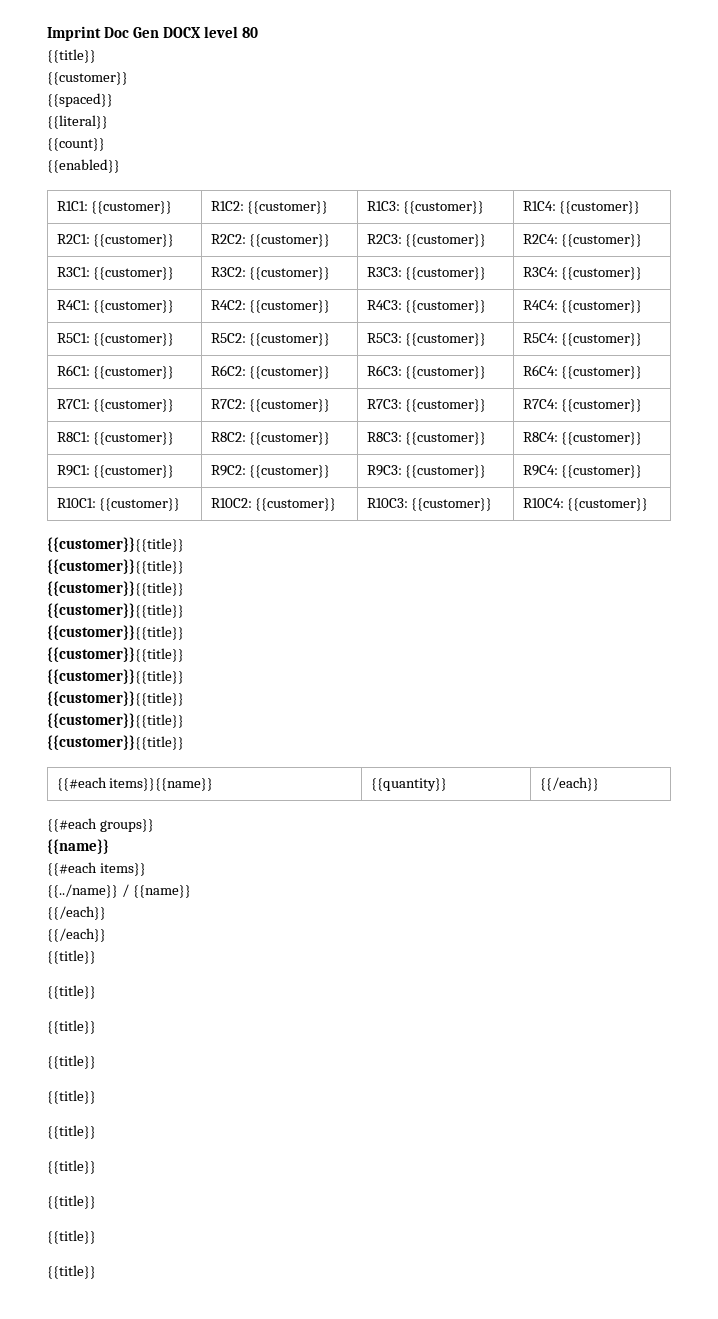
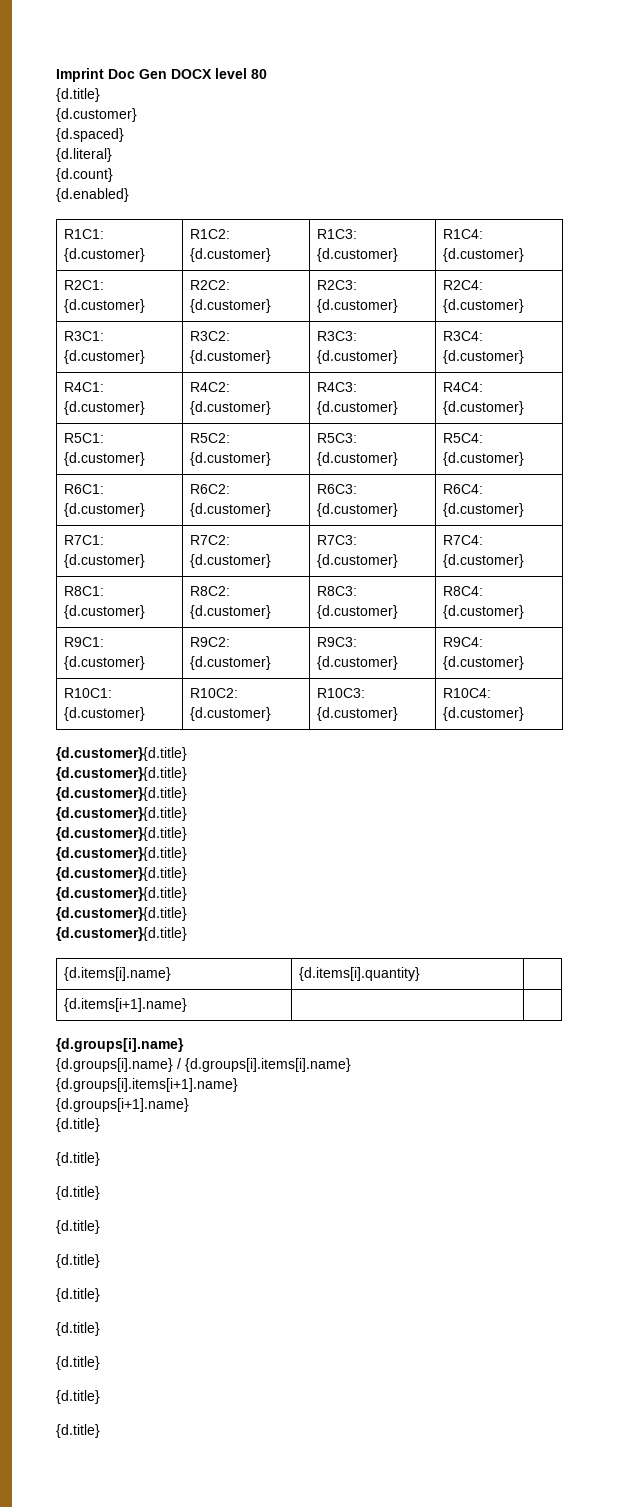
[47,49,96,63] [47,72,128,85] [47,93,113,107] [47,115,108,129] [47,138,105,151] [47,159,120,173] {{title}} // {{customer}} // {{spaced}} // {{literal}} // {{count}} // {{enabled}} -> [56,88,100,102] [56,108,137,122] [56,128,124,142] [56,148,112,162] [56,168,113,182] [56,188,129,202] {d.title} // {d.customer} // {d.spaced} // {d.literal} // {d.count} // {d.enabled}
[91,201,173,214] {{customer}} -> [63,248,145,262] {d.customer}
[247,201,329,214] {{customer}} -> [189,248,271,262] {d.customer}
[403,201,485,214] {{customer}} -> [316,248,398,262] {d.customer}
[559,201,641,214] {{customer}} -> [442,248,524,262] {d.customer}
[93,234,175,247] {{customer}} -> [63,299,145,313] {d.customer}
[249,234,331,247] {{customer}} -> [189,299,271,313] {d.customer}
[405,234,487,247] {{customer}} -> [316,299,398,313] {d.customer}
[561,234,643,247] {{customer}} -> [442,299,524,313] {d.customer}
[93,267,175,280] {{customer}} -> [63,350,145,364] {d.customer}
[249,267,331,280] {{customer}} -> [189,350,271,364] {d.customer}
[405,267,487,280] {{customer}} -> [316,350,398,364] {d.customer}
[561,267,643,280] {{customer}} -> [442,350,524,364] {d.customer}
[93,300,175,313] {{customer}} -> [63,401,145,415] {d.customer}
[249,300,331,313] {{customer}} -> [189,401,271,415] {d.customer}
[405,300,487,313] {{customer}} -> [316,401,398,415] {d.customer}
[561,300,643,313] {{customer}} -> [442,401,524,415] {d.customer}
[93,333,175,346] {{customer}} -> [63,452,145,466] {d.customer}
[249,333,331,346] {{customer}} -> [189,452,271,466] {d.customer}
[405,333,487,346] {{customer}} -> [316,452,398,466] {d.customer}
[561,333,643,346] {{customer}} -> [442,452,524,466] {d.customer}
[93,366,175,379] {{customer}} -> [63,503,145,517] {d.customer}
[249,366,331,379] {{customer}} -> [189,503,271,517] {d.customer}
[405,366,487,379] {{customer}} -> [316,503,398,517] {d.customer}
[561,366,643,379] {{customer}} -> [442,503,524,517] {d.customer}
[93,399,175,412] {{customer}} -> [63,554,145,568] {d.customer}
[249,399,331,412] {{customer}} -> [189,554,271,568] {d.customer}
[405,399,487,412] {{customer}} -> [316,554,398,568] {d.customer}
[561,399,643,412] {{customer}} -> [442,554,524,568] {d.customer}
[93,432,175,445] {{customer}} -> [63,605,145,619] {d.customer}
[249,432,331,445] {{customer}} -> [189,605,271,619] {d.customer}
[405,432,487,445] {{customer}} -> [316,605,398,619] {d.customer}
[561,432,643,445] {{customer}} -> [442,605,524,619] {d.customer}
[93,465,175,478] {{customer}} -> [63,656,145,670] {d.customer}
[249,465,331,478] {{customer}} -> [189,656,271,670] {d.customer}
[405,465,487,478] {{customer}} -> [316,656,398,670] {d.customer}
[561,465,643,478] {{customer}} -> [442,656,524,670] {d.customer}
[99,498,181,511] {{customer}} -> [63,707,145,721] {d.customer}
[255,498,337,511] {{customer}} -> [189,707,271,721] {d.customer}
[411,498,493,511] {{customer}} -> [316,707,398,721] {d.customer}
[567,498,649,511] [47,537,184,552] [47,559,184,574] [47,581,184,596] [47,603,184,618] [47,625,184,640] [47,647,184,662] [47,669,184,684] [47,691,184,706] [47,713,184,728] [47,735,184,750] [56,777,214,791] [370,778,447,791] [539,777,599,791] [47,818,154,832] [47,839,109,854] [47,862,146,876] [47,884,191,898] [47,906,106,920] [47,928,106,942] [47,950,96,964] [47,985,96,999] [47,1020,96,1034] [47,1055,96,1069] [47,1090,96,1104] [47,1125,96,1139] [47,1160,96,1174] [47,1195,96,1209] [47,1230,96,1244] [47,1265,96,1279] {{customer}} // {{customer}}{{title}} // {{customer}}{{title}} // {{customer}}{{title}} // {{customer}}{{title}} // {{customer}}{{title}} // {{customer}}{{title}} // {{customer}}{{title}} // {{customer}}{{title}} // {{customer}}{{title}} // {{customer}}{{title}} // {{#each items}}{{name}} | {{quantity}} | {{/each}} // {{#each groups}} // {{name}} // {{#each items}} // {{../name}} / {{name}} // {{/each}} // {{/each}} // {{title}} // {{title}} // {{title}} // {{title}} // {{title}} // {{title}} // {{title}} // {{title}} // {{title}} // {{title}} -> [442,707,524,721] [56,747,187,761] [56,767,187,781] [56,787,187,801] [56,807,187,821] [56,827,187,841] [56,847,187,861] [56,867,187,881] [56,887,187,901] [56,907,187,921] [56,927,187,941] [63,967,171,981] [298,967,420,981] [63,998,187,1012] [56,1038,184,1052] [56,1058,351,1072] [56,1078,238,1092] [56,1098,189,1112] [56,1118,100,1132] [56,1152,100,1166] [56,1186,100,1200] [56,1220,100,1234] [56,1254,100,1268] [56,1288,100,1302] [56,1322,100,1336] [56,1356,100,1370] [56,1390,100,1404] [56,1424,100,1438] {d.customer} // {d.customer}{d.title} // {d.customer}{d.title} // {d.customer}{d.title} // {d.customer}{d.title} // {d.customer}{d.title} // {d.customer}{d.title} // {d.customer}{d.title} // {d.customer}{d.title} // {d.customer}{d.title} // {d.customer}{d.title} // {d.items[i].name} | {d.items[i].quantity} | // {d.items[i+1].name} | | // {d.groups[i].name} // {d.groups[i].name} / {d.groups[i].items[i].name} // {d.groups[i].items[i+1].name} // {d.groups[i+1].name} // {d.title} // {d.title} // {d.title} // {d.title} // {d.title} // {d.title} // {d.title} // {d.title} // {d.title} // {d.title}

